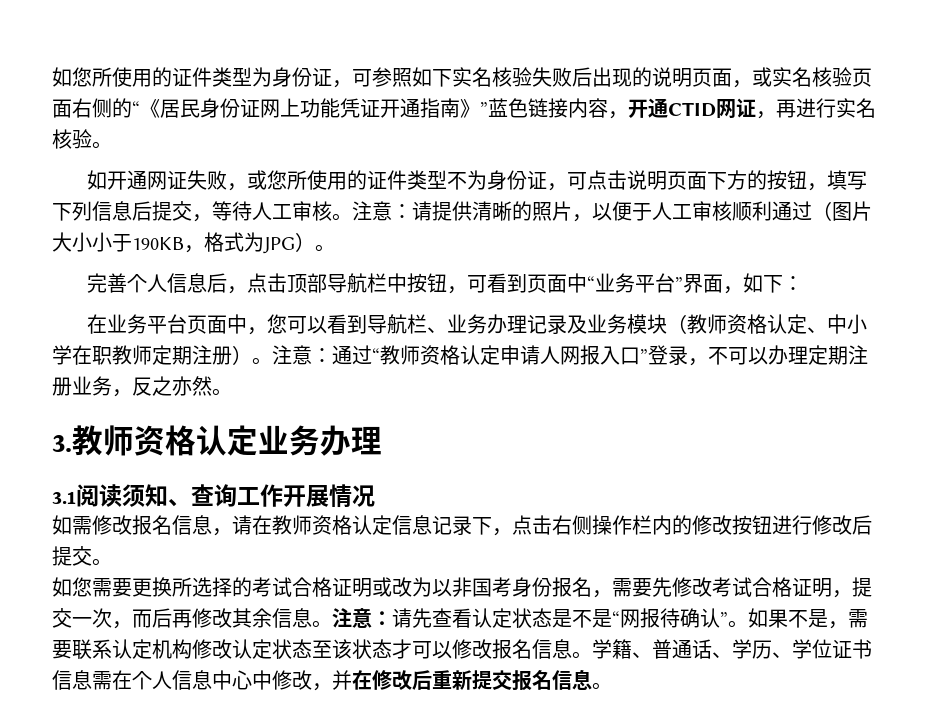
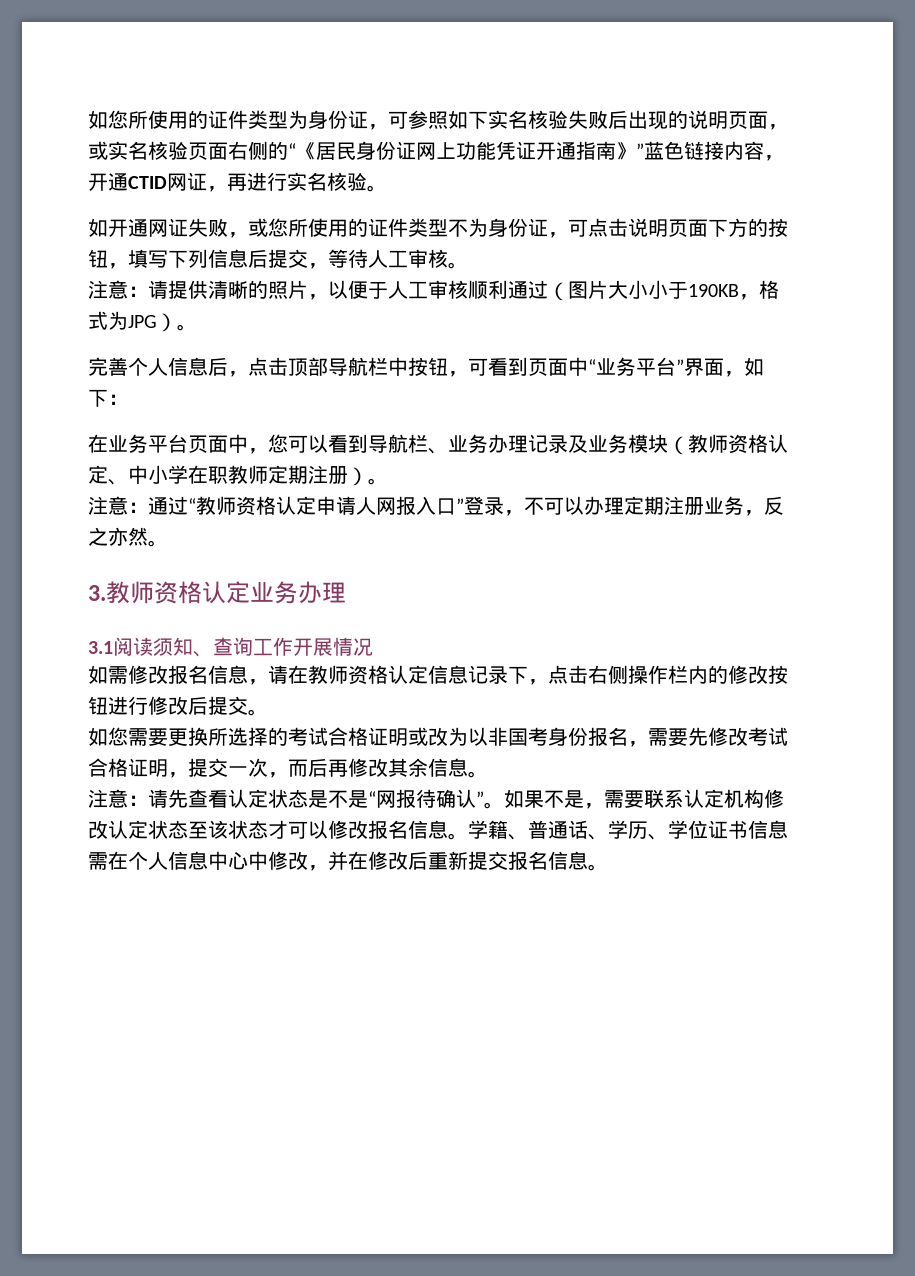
(352, 217) none -> (468, 265) //
(272, 361) none -> (388, 481) //
(332, 624) none -> (488, 774) //

